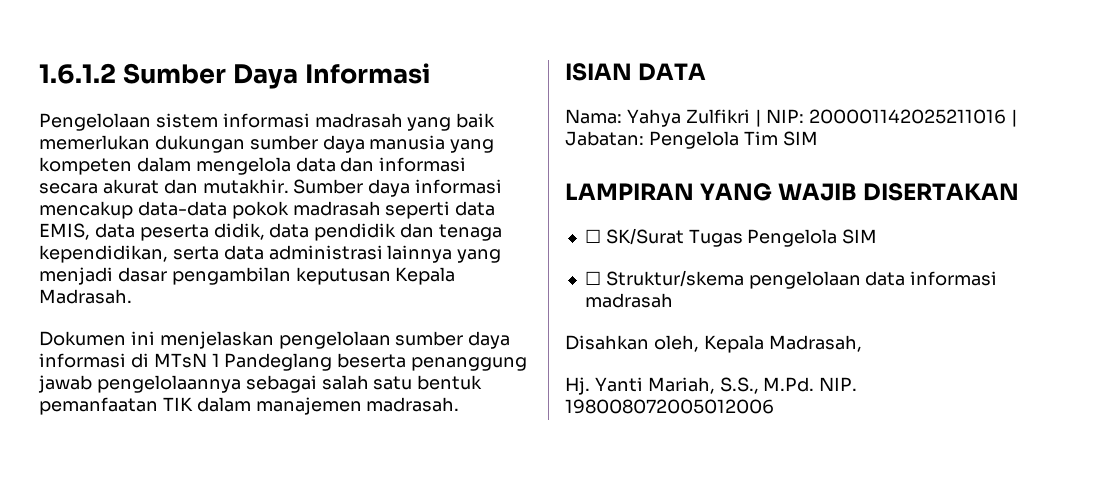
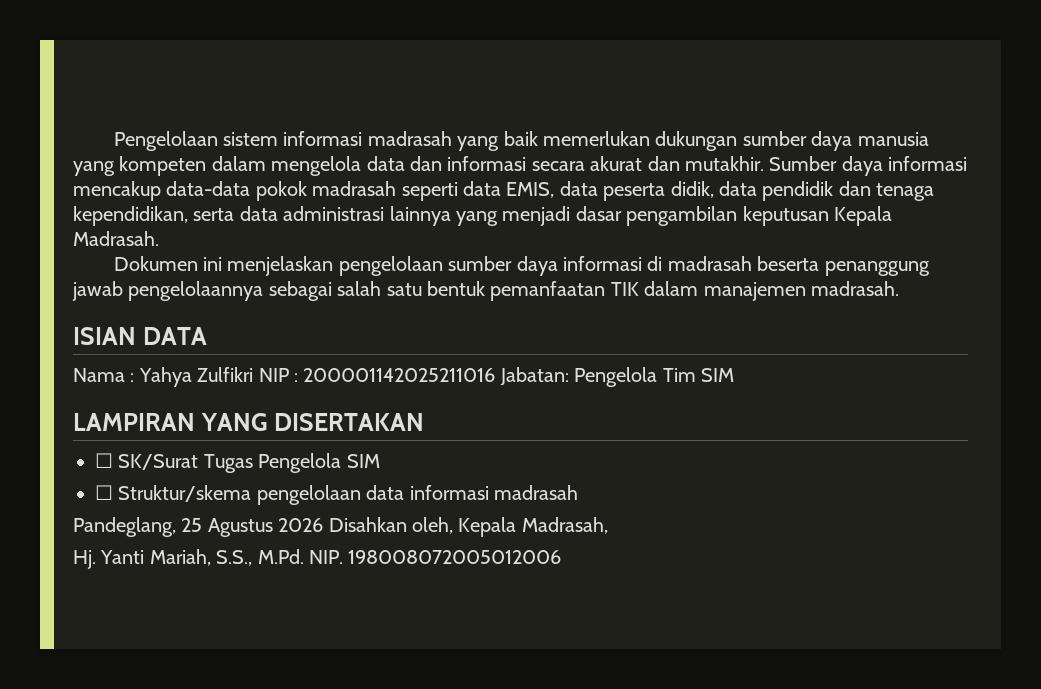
[39,63,431,89] 1.6.1.2 Sumber Daya Informasi // -> (113, 141) none
[153,353,333,371] MTsN 1 Pandeglang -> [667,256,752,271] madrasah
[565,109,1019,127] Nama: Yahya Zulfikri | NIP: 200001142025211016 | -> [73,367,496,387] Nama : Yahya Zulfikri NIP : 200001142025211016
[778,183,858,201] WAJIB -> (268, 422) none
(673, 300) none -> [73,517,324,537] Pandeglang, 25 Agustus 2026

